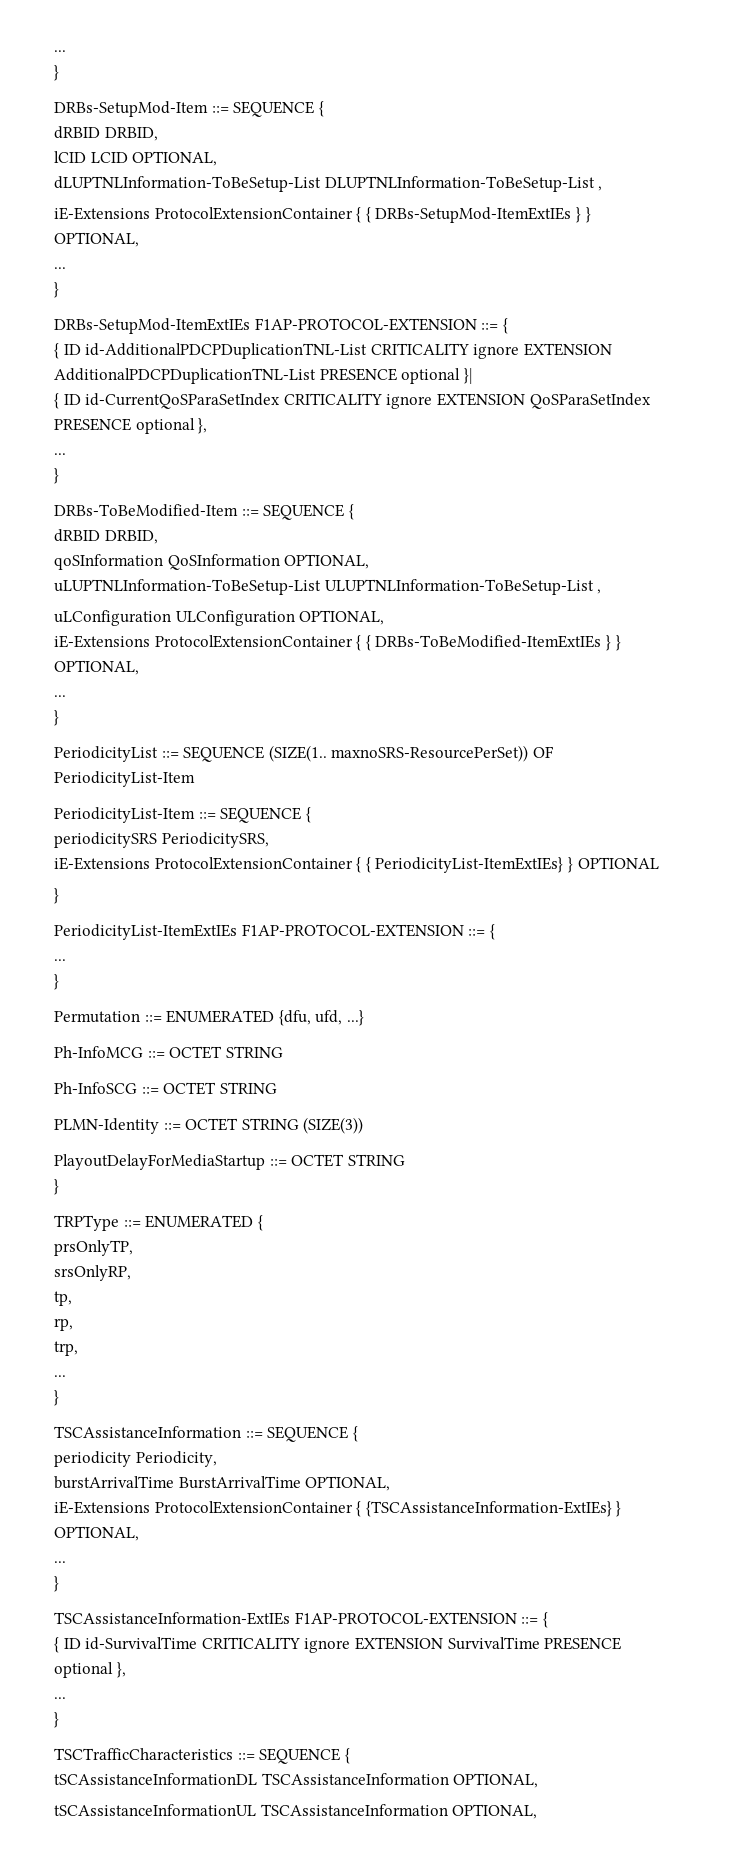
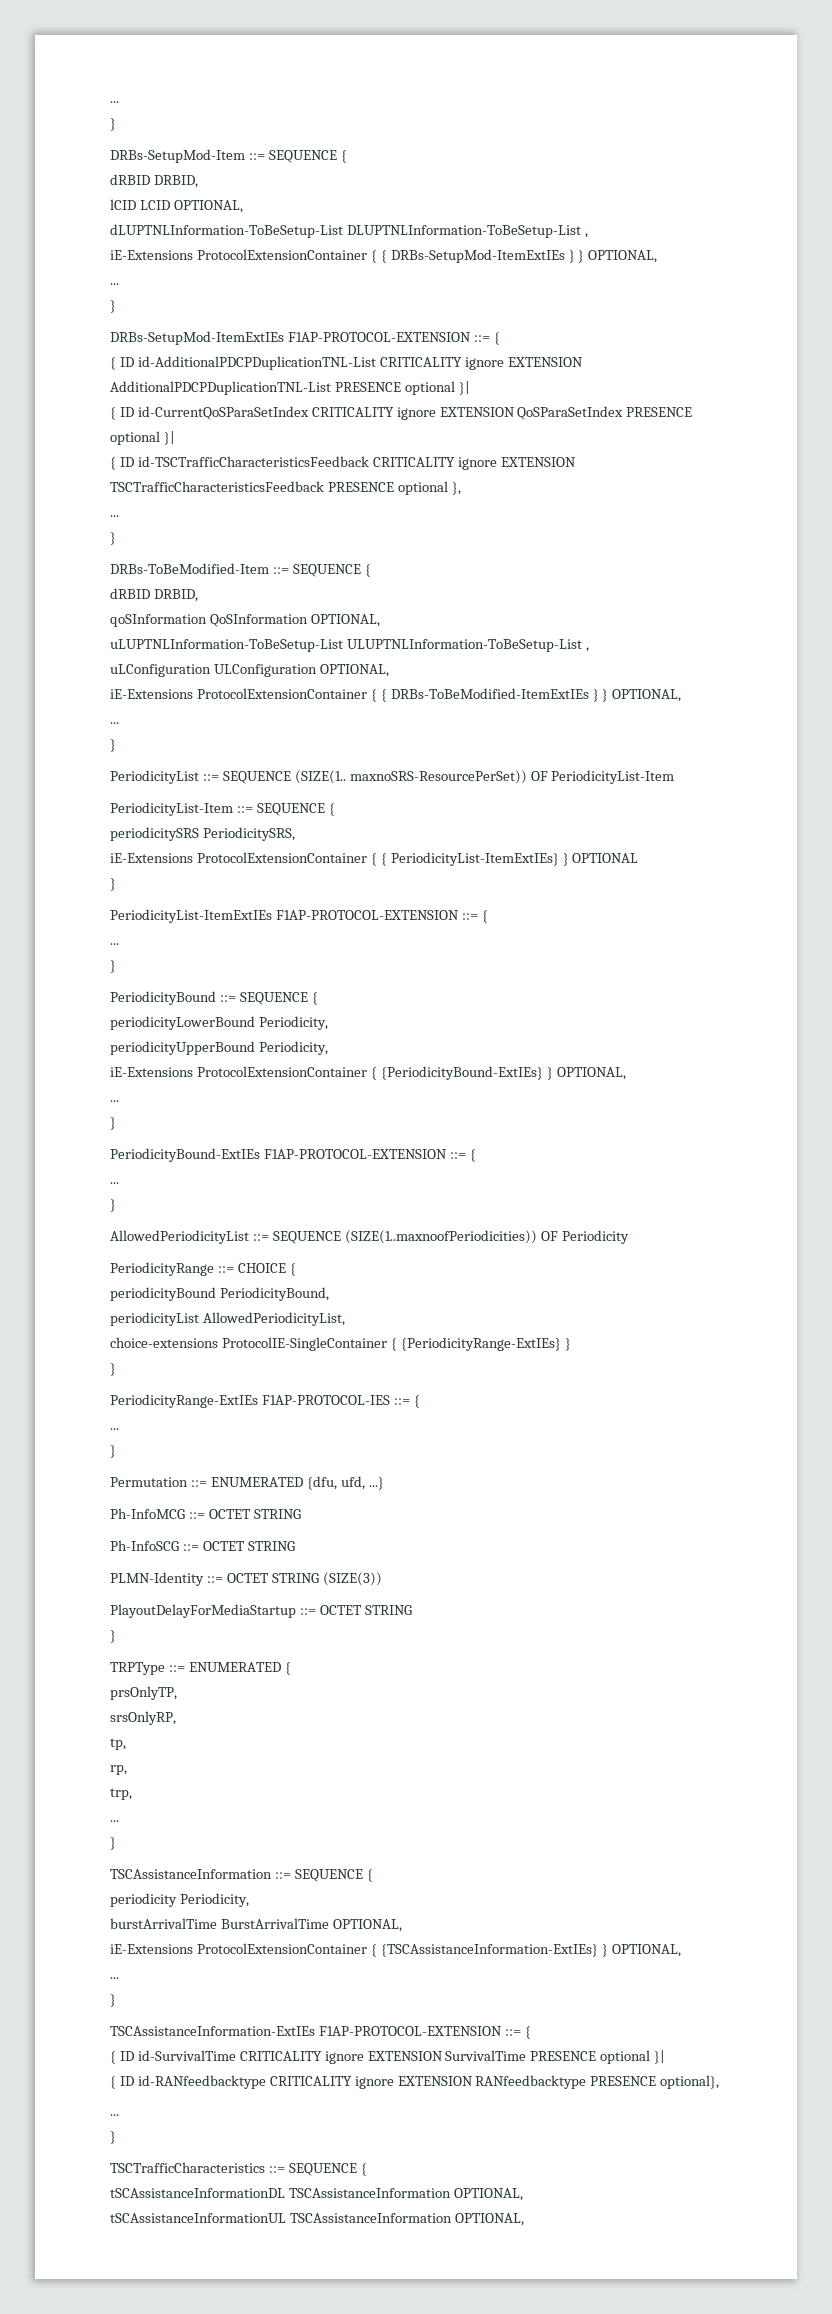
(195, 426) none -> [163,431,175,445] [110,456,576,470] [110,481,448,495] }| // { ID id-TSCTrafficCharacteristicsFeedback CRITICALITY ignore EXTENSION TSCTrafficCharacteristicsFeedback PRESENCE optional
(59, 982) none -> [110,991,318,1005] [110,1016,328,1030] [110,1041,328,1055] [110,1066,626,1080] [110,1100,119,1102] [110,1117,116,1130] [110,1148,476,1162] [110,1182,119,1184] [110,1199,116,1212] [110,1230,629,1244] [110,1262,296,1276] [110,1287,329,1301] [110,1312,345,1326] [110,1337,571,1351] [110,1363,116,1376] [110,1394,420,1408] [110,1428,119,1430] [110,1445,116,1458] // PeriodicityBound ::= SEQUENCE { // periodicityLowerBound Periodicity, // periodicityUpperBound Periodicity, // iE-Extensions ProtocolExtensionContainer { {PeriodicityBound-ExtIEs} } OPTIONAL, // ... // } // PeriodicityBound-ExtIEs F1AP-PROTOCOL-EXTENSION ::= { // ... // } // AllowedPeriodicityList ::= SEQUENCE (SIZE(1..maxnoofPeriodicities)) OF Periodicity // PeriodicityRange ::= CHOICE { // periodicityBound PeriodicityBound, // periodicityList AllowedPeriodicityList, // choice-extensions ProtocolIE-SingleContainer { {PeriodicityRange-ExtIEs} } // } // PeriodicityRange-ExtIEs F1AP-PROTOCOL-IES ::= { // ... // }
[116,1662,126,1678] }, -> [654,2050,666,2064] [110,2075,720,2089] }| // { ID id-RANfeedbacktype CRITICALITY ignore EXTENSION RANfeedbacktype PRESENCE optional},

